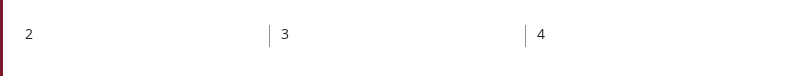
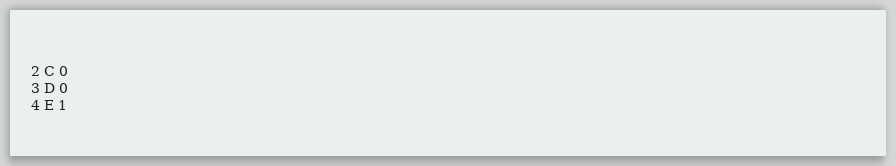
(33, 34) none -> [44,66,68,76] C 0
(289, 34) none -> [44,83,68,93] D 0
(545, 34) none -> [44,100,67,110] E 1

